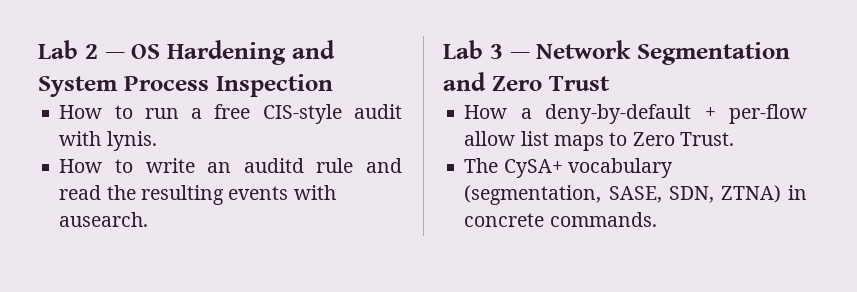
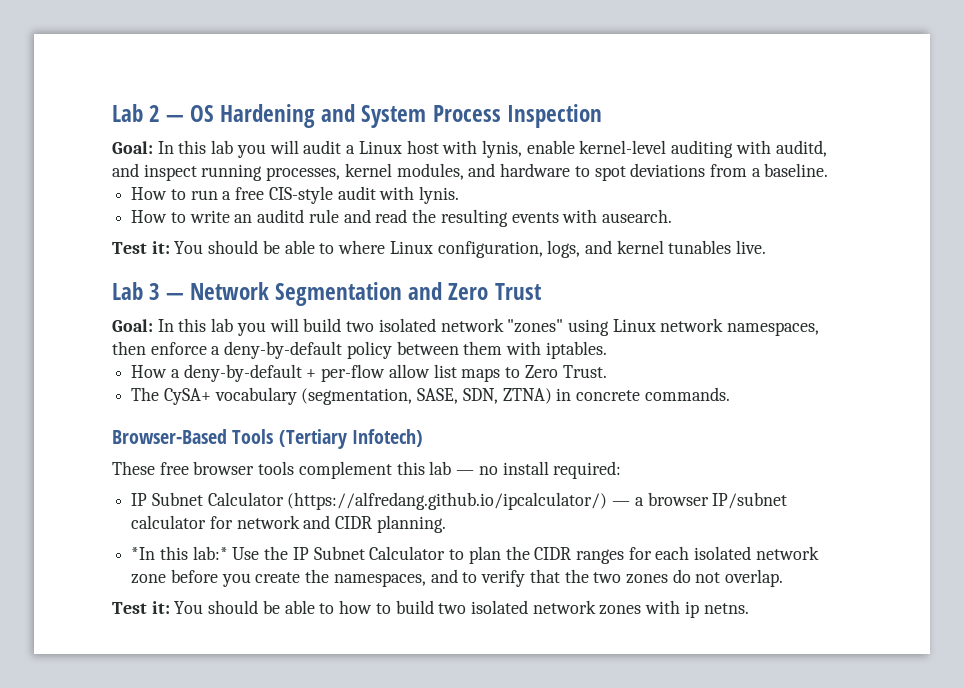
(333, 85) none -> [112,140,827,158] [112,163,829,181] // Goal: In this lab you will audit a Linux host with lynis, enable kernel-level auditing with auditd, and inspect running processes, kernel modules, and hardware to spot deviations from a baseline.
(149, 219) none -> [112,240,767,258] // Test it: You should be able to where Linux configuration, logs, and kernel tunables live.
(610, 83) none -> [112,318,820,336] [112,341,607,359] // Goal: In this lab you will build two isolated network "zones" using Linux network namespaces, then enforce a deny-by-default policy between them with iptables.
(657, 219) none -> [112,429,423,449] [112,461,622,479] [131,492,788,510] [131,515,446,533] [131,546,819,564] [131,569,784,587] [112,600,749,618] // Browser-Based Tools (Tertiary Infotech) // These free browser tools complement this lab — no install required: // IP Subnet Calculator (https://alfredang.github.io/ipcalculator/) — a browser IP/subnet calculator for network and CIDR planning. // *In this lab:* Use the IP Subnet Calculator to plan the CIDR ranges for each isolated network zone before you create the namespaces, and to verify that the two zones do not overlap. // Test it: You should be able to how to build two isolated network zones with ip netns.

